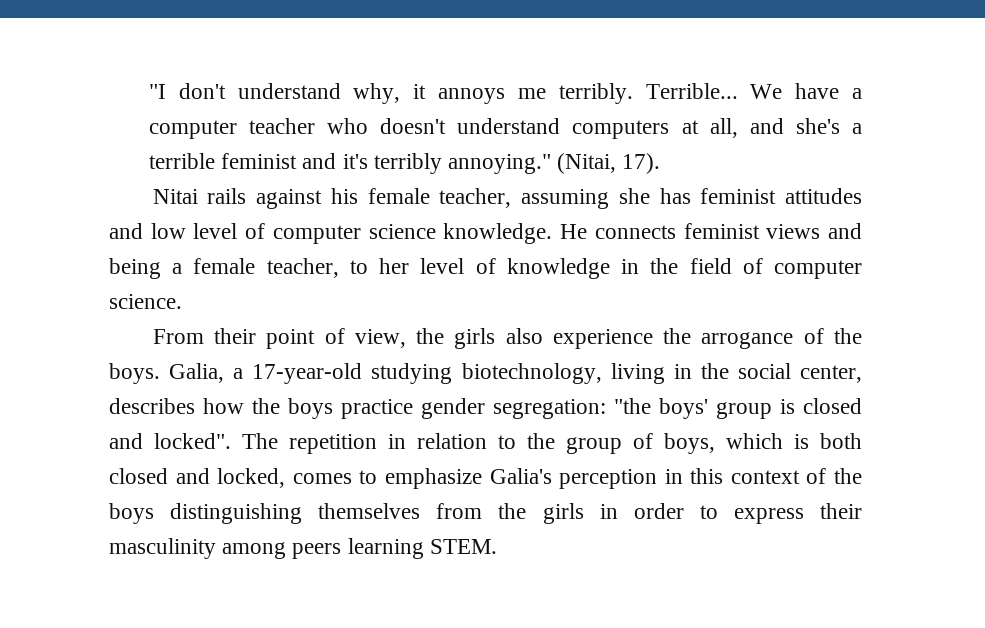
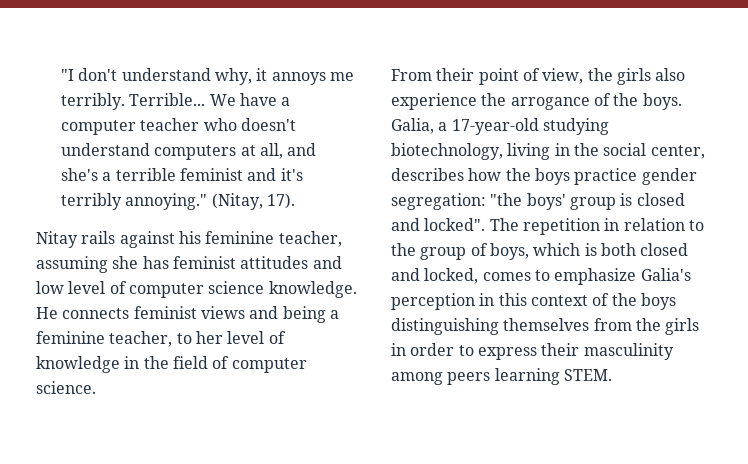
[557,153,617,174] (Nitai, -> [211,193,263,210] (Nitay,
[152,189,198,204] Nitai -> [36,231,78,248] Nitay
[367,188,430,204] female -> [205,231,275,244] feminine
[193,258,256,274] female -> [36,331,105,344] feminine

